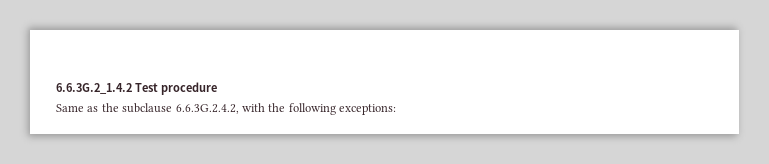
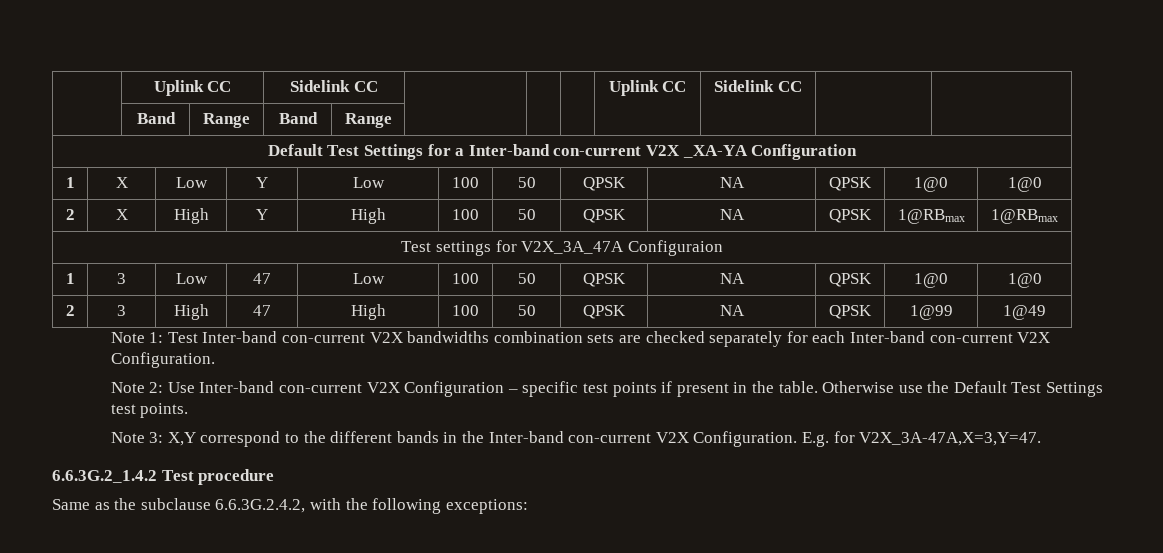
(56, 88) none -> [153,80,232,96] [290,80,378,92] [608,80,687,96] [714,80,802,92] [136,112,176,124] [203,113,250,128] [278,112,318,124] [344,113,392,128] [267,144,858,160] [65,177,75,188] [115,177,128,188] [175,177,208,188] [256,177,268,188] [352,177,385,188] [452,177,479,188] [517,177,536,188] [583,177,626,191] [719,177,745,188] [829,177,872,191] [914,177,948,192] [1007,177,1042,192] [65,209,75,220] [115,209,128,220] [173,208,209,224] [256,209,268,220] [350,208,386,224] [452,209,479,220] [517,209,536,220] [583,209,626,223] [719,209,745,220] [829,209,872,223] [897,209,965,224] [991,209,1058,224] [401,240,723,256] [65,273,75,284] [117,273,126,284] [175,273,208,284] [253,273,271,284] [352,273,385,284] [452,273,479,284] [517,273,536,284] [583,273,626,287] [719,273,745,284] [829,273,872,287] [914,273,948,288] [1007,273,1042,288] [65,305,75,316] [117,305,126,316] [173,304,209,320] [253,305,271,316] [350,304,386,320] [452,305,479,316] [517,305,536,316] [583,305,626,319] [719,305,745,316] [829,305,872,319] [909,305,953,320] [1003,305,1046,320] [110,331,1051,347] [110,352,215,368] [110,381,1104,397] [110,403,189,418] [110,431,1042,447] | Uplink CC | Sidelink CC | | | | Uplink CC | Sidelink CC | | // | Band | Range | Band | Range | | | | | | | // Default Test Settings for a Inter-band con-current V2X _XA-YA Configuration // 1 | X | Low | Y | Low | 100 | 50 | QPSK | NA | QPSK | 1@0 | 1@0 // 2 | X | High | Y | High | 100 | 50 | QPSK | NA | QPSK | 1@RBmax | 1@RBmax // Test settings for V2X_3A_47A Configuraion // 1 | 3 | Low | 47 | Low | 100 | 50 | QPSK | NA | QPSK | 1@0 | 1@0 // 2 | 3 | High | 47 | High | 100 | 50 | QPSK | NA | QPSK | 1@99 | 1@49 // Note 1: Test Inter-band con-current V2X bandwidths combination sets are checked separately for each Inter-band con-current V2X Configuration. // Note 2: Use Inter-band con-current V2X Configuration – specific test points if present in the table. Otherwise use the Default Test Settings test points. // Note 3: X,Y correspond to the different bands in the Inter-band con-current V2X Configuration. E.g. for V2X_3A-47A,X=3,Y=47. //

